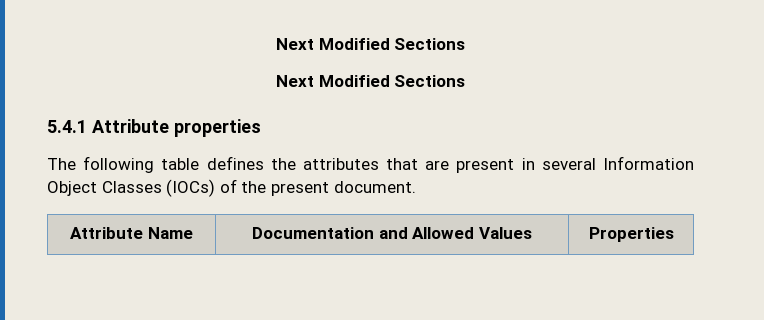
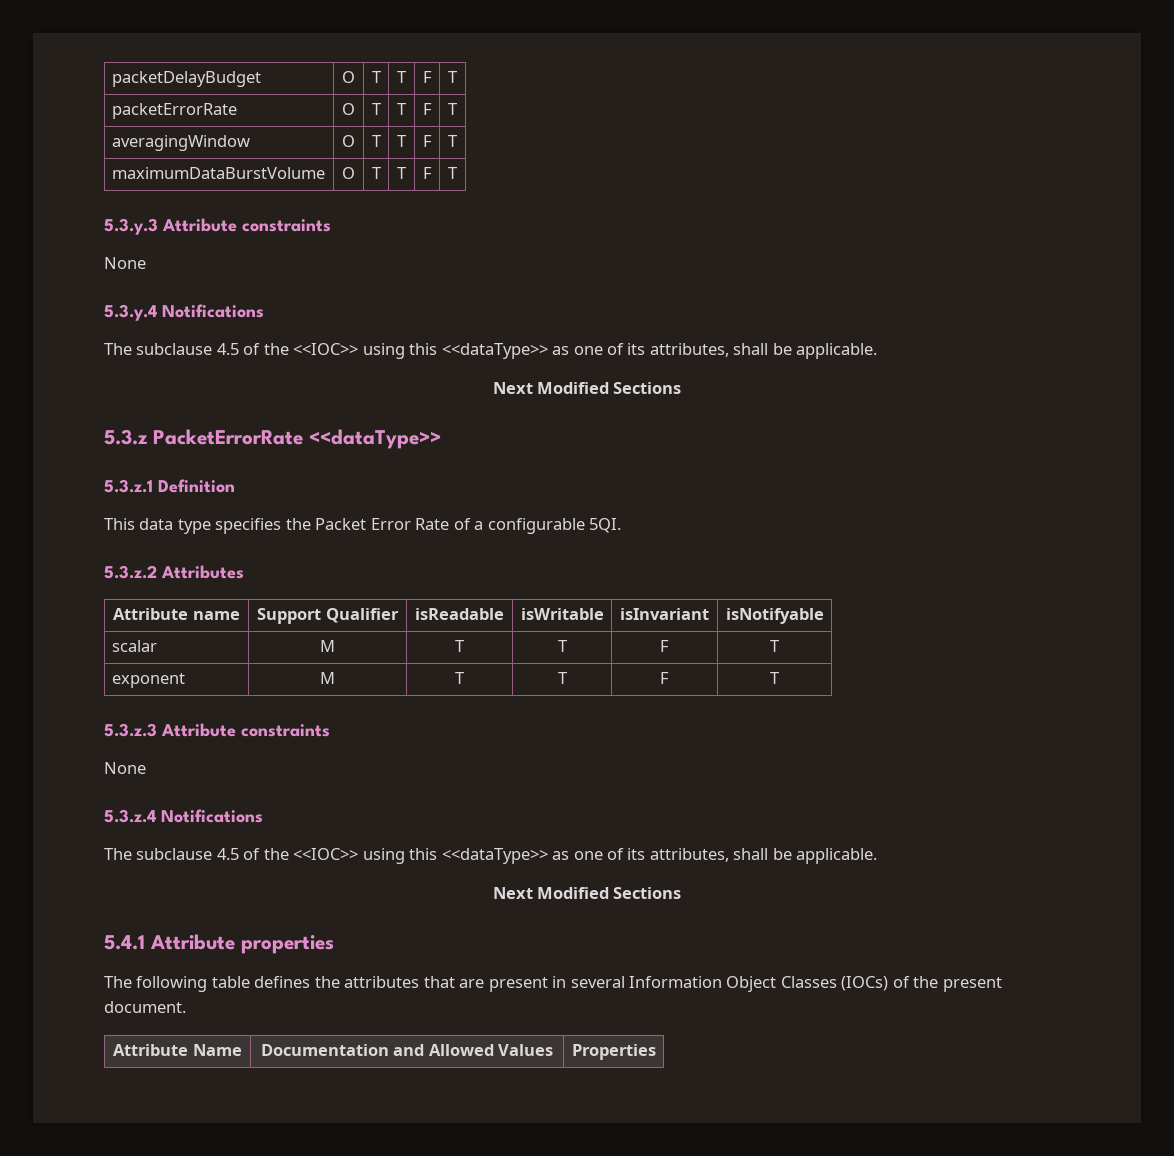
[275,38,466,50] Next Modified Sections -> [111,71,261,87] [342,71,355,83] [371,71,381,83] [397,71,406,83] [422,71,432,83] [448,71,457,83] [111,103,237,119] [342,103,355,115] [371,103,381,115] [397,103,406,115] [422,103,432,115] [448,103,457,115] [111,135,250,151] [342,135,355,147] [371,135,381,147] [397,135,406,147] [422,135,432,147] [448,135,457,147] [111,167,325,179] [342,167,355,179] [371,167,381,179] [397,167,406,179] [422,167,432,179] [448,167,457,179] [104,218,331,235] [104,257,146,269] [104,304,264,321] [104,343,878,359] [492,382,682,394] [104,429,441,449] [104,479,235,493] [104,518,622,534] [104,565,244,579] [113,608,240,620] [257,608,399,624] [415,608,504,620] [520,608,604,620] [620,608,709,620] [725,608,824,624] [111,640,157,652] [320,640,335,652] [455,640,464,652] [557,640,567,652] [660,640,669,652] [770,640,779,652] [111,673,185,688] [320,672,335,684] [455,672,464,684] [557,672,567,684] [660,672,669,684] [770,672,779,684] [104,723,330,737] [104,762,146,774] [104,809,263,823] [104,848,878,864] packetDelayBudget | O | T | T | F | T // packetErrorRate | O | T | T | F | T // averagingWindow | O | T | T | F | T // maximumDataBurstVolume | O | T | T | F | T // 5.3.y.3 Attribute constraints // None // 5.3.y.4 Notifications // The subclause 4.5 of the <<IOC>> using this <<dataType>> as one of its attributes, shall be applicable. // Next Modified Sections // 5.3.z PacketErrorRate <<dataType>> // 5.3.z.1 Definition // This data type specifies the Packet Error Rate of a configurable 5QI. // 5.3.z.2 Attributes // Attribute name | Support Qualifier | isReadable | isWritable | isInvariant | isNotifyable // scalar | M | T | T | F | T // exponent | M | T | T | F | T // 5.3.z.3 Attribute constraints // None // 5.3.z.4 Notifications // The subclause 4.5 of the <<IOC>> using this <<dataType>> as one of its attributes, shall be applicable.

